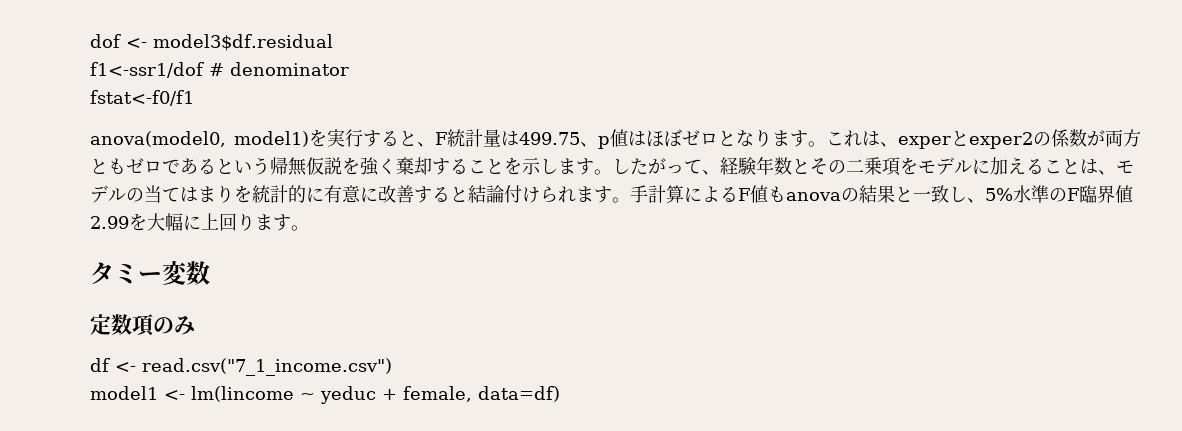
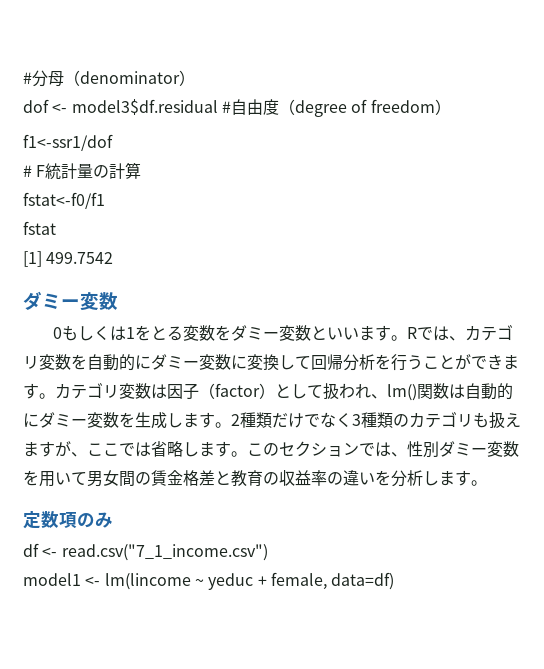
(90, 41) none -> [23,70,195,87] #分母（denominator） //
[90,62,349,78] [90,90,194,106] [90,129,1141,149] [90,156,1134,176] [90,185,1133,203] [90,213,309,231] [90,261,210,285] // f1<-ssr1/dof # denominator // fstat<-f0/f1 // anova(model0, model1)を実行すると、F統計量は499.75、p値はほぼゼロとなります。これは、experとexper2の係数が両方ともゼロであるという帰無仮説を強く棄却することを示します。したがって、経験年数とその二乗項をモデルに加えることは、モデルの当てはまりを統計的に有意に改善すると結論付けられます。手計算によるF値もanovaの結果と一致し、5%水準のF臨界値2.99を大幅に上回ります。 // タミー変数 -> [221,99,451,117] [23,134,113,151] [23,162,142,180] [23,192,105,209] [23,221,56,235] [23,251,114,267] [23,291,118,311] [52,324,513,341] [23,354,519,371] [23,382,513,401] [23,411,521,429] [23,441,519,458] [23,470,487,487] #自由度（degree of freedom） // f1<-ssr1/dof // # F統計量の計算 // fstat<-f0/f1 // fstat // [1] 499.7542 // ダミー変数 // 0もしくは1をとる変数をダミー変数といいます。Rでは、カテゴリ変数を自動的にダミー変数に変換して回帰分析を行うことができます。カテゴリ変数は因子（factor）として扱われ、lm()関数は自動的にダミー変数を生成します。2種類だけでなく3種類のカテゴリも扱えますが、ここでは省略します。このセクションでは、性別ダミー変数を用いて男女間の賃金格差と教育の収益率の違いを分析します。

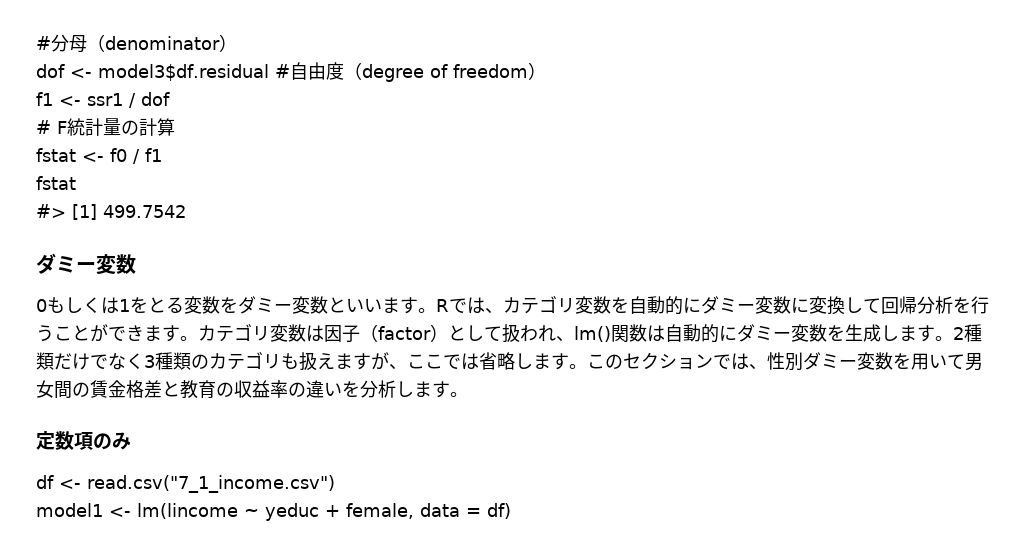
[23,134,113,151] f1<-ssr1/dof -> [36,92,170,108] f1 <- ssr1 / dof
[23,192,105,209] fstat<-f0/f1 -> [36,148,162,164] fstat <- f0 / f1
(56, 228) none -> [36,204,66,218] #>
[331,572,395,590] data=df) -> [420,503,511,519] data = df)

